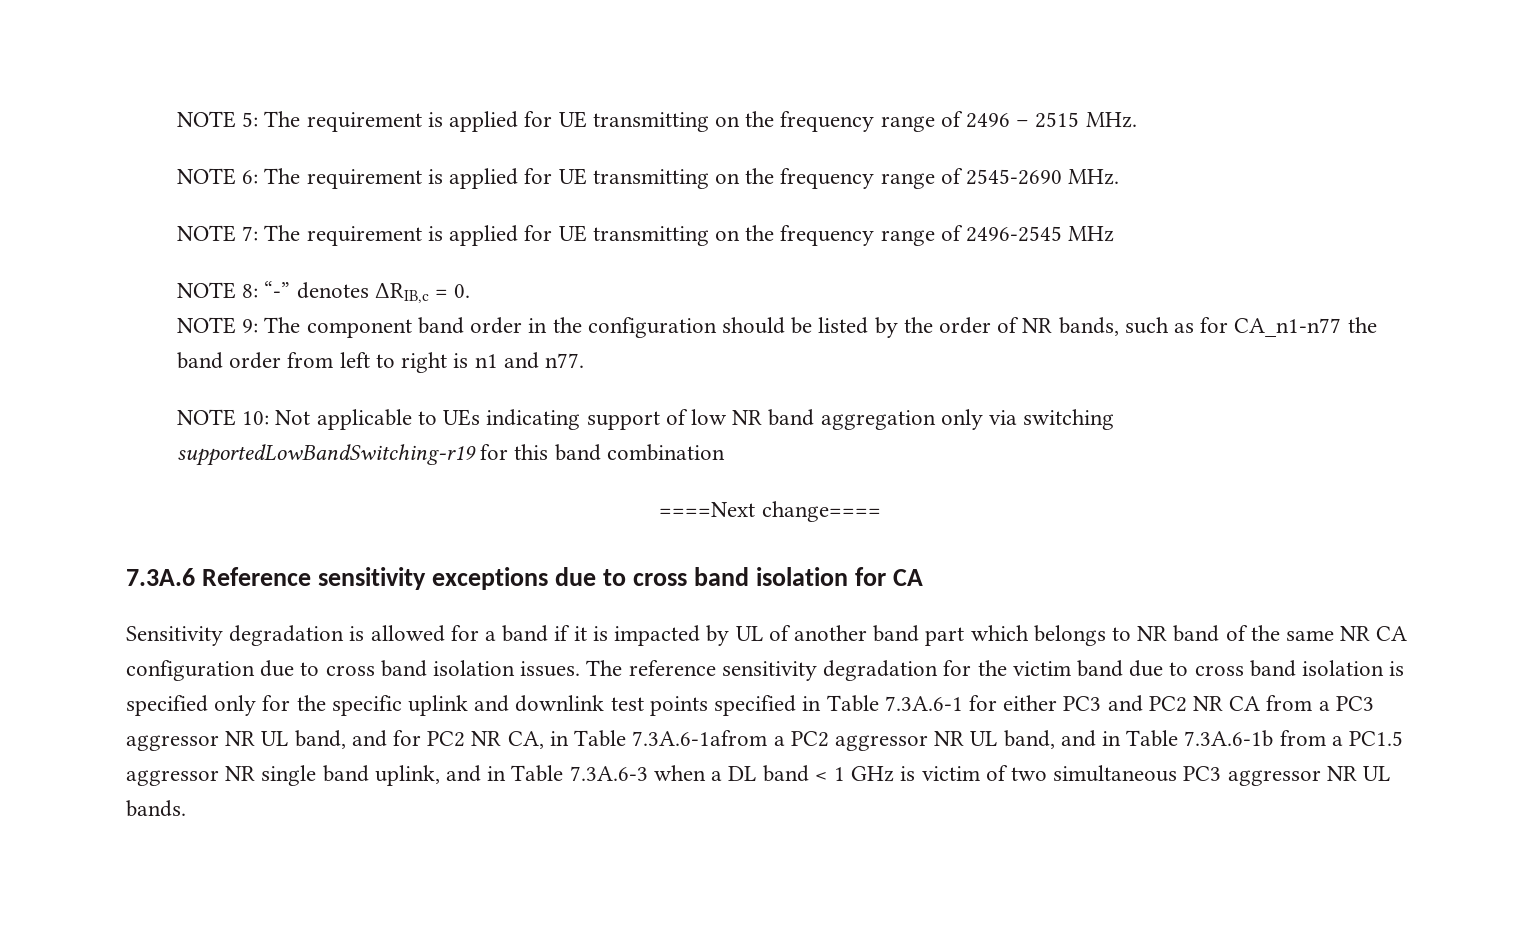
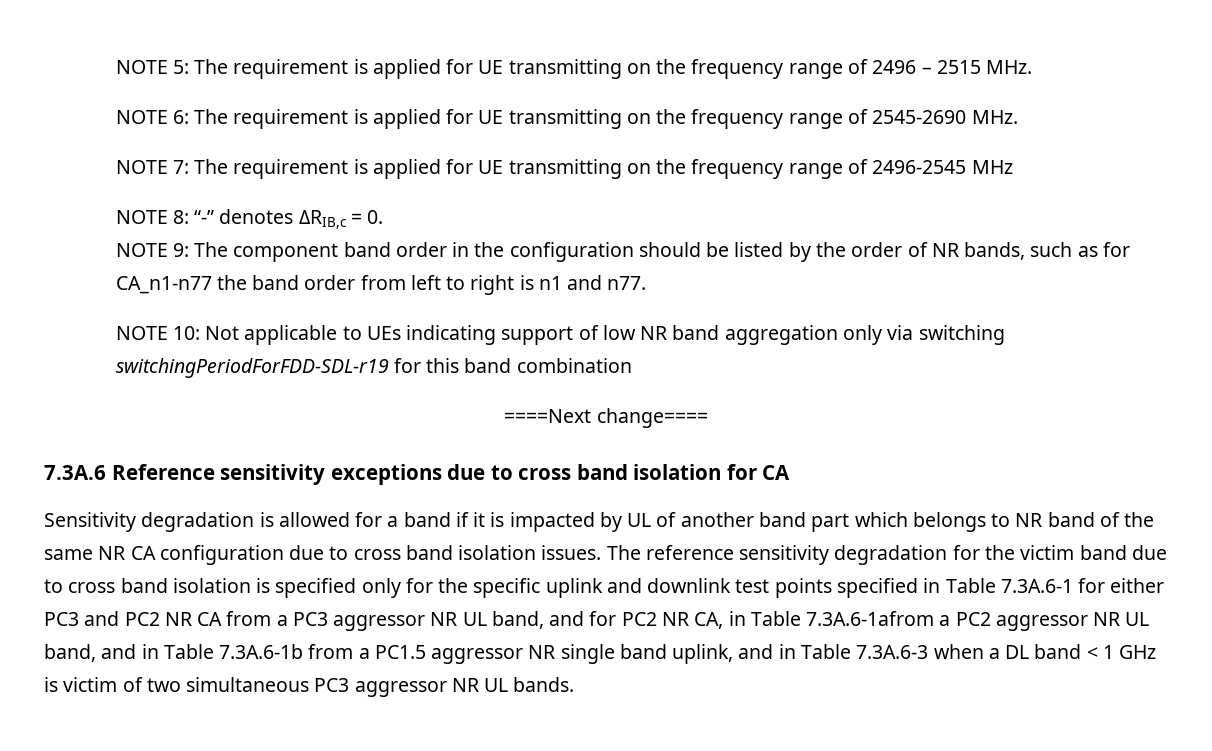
[177,444,478,466] supportedLowBandSwitching-r19 -> [115,358,389,378] switchingPeriodForFDD-SDL-r19

